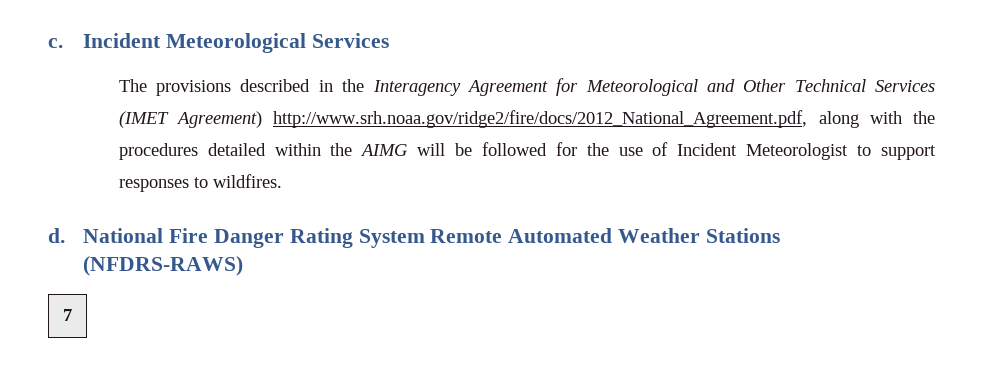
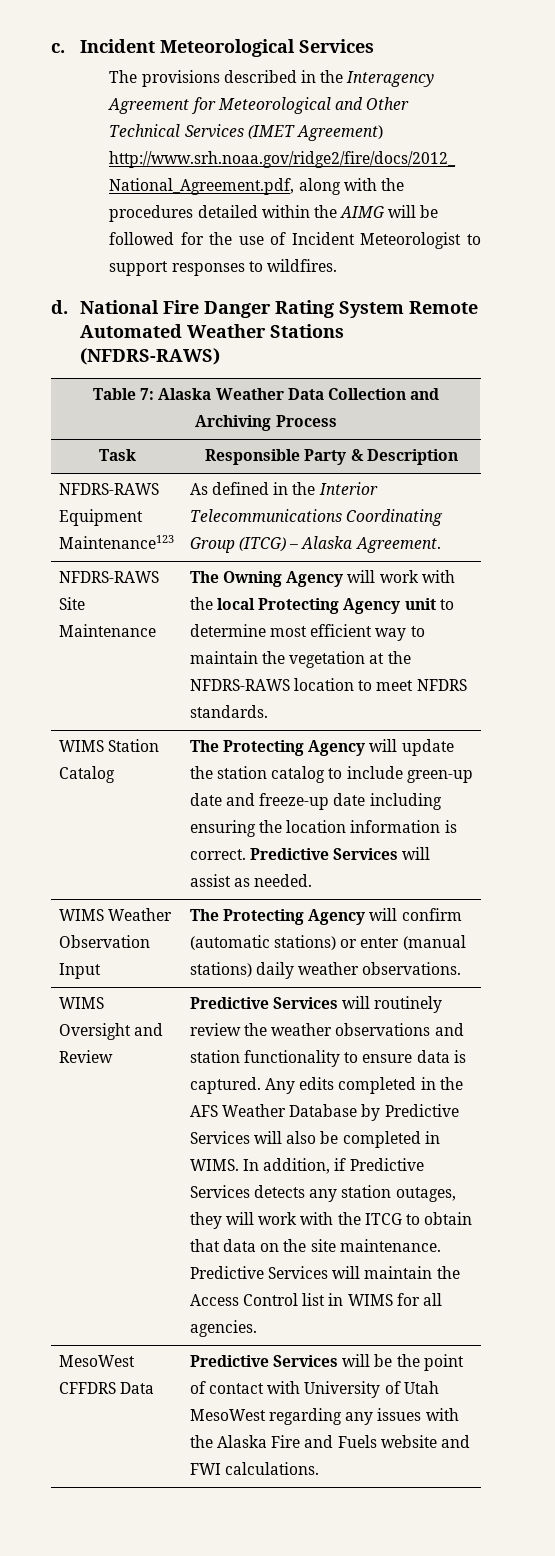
[63,309,72,321] 7 -> [92,388,440,400] [195,415,337,431] [98,449,136,461] [205,449,458,465] [58,483,159,495] [58,509,143,526] [58,535,174,549] [189,482,378,495] [189,509,444,526] [189,536,441,553] [58,571,159,583] [58,597,85,610] [58,624,156,637] [189,570,455,587] [189,597,454,614] [189,624,425,641] [189,651,411,668] [189,678,467,691] [189,705,268,718] [58,739,160,752] [58,766,115,783] [189,739,454,756] [189,766,473,783] [189,793,442,810] [189,820,457,837] [189,847,431,860] [189,874,313,887] [58,908,173,921] [58,935,150,948] [58,963,101,979] [189,908,462,925] [189,935,466,950] [189,962,462,979] [58,997,104,1009] [58,1023,164,1040] [58,1050,113,1063] [189,996,443,1013] [189,1023,464,1036] [189,1050,466,1067] [189,1077,463,1094] [189,1104,459,1121] [189,1131,440,1148] [189,1158,424,1174] [189,1185,456,1202] [189,1212,473,1229] [189,1239,441,1252] [189,1266,460,1279] [189,1293,443,1306] [189,1320,257,1337] [58,1355,135,1367] [58,1382,155,1394] [189,1354,464,1371] [189,1381,439,1398] [189,1408,459,1425] [189,1435,471,1448] [189,1462,320,1475] Table 7: Alaska Weather Data Collection and Archiving Process // Task | Responsible Party & Description // NFDRS-RAWS Equipment Maintenance123 | As defined in the Interior Telecommunications Coordinating Group (ITCG) – Alaska Agreement. // NFDRS-RAWS Site Maintenance | The Owning Agency will work with the local Protecting Agency unit to determine most efficient way to maintain the vegetation at the NFDRS-RAWS location to meet NFDRS standards. // WIMS Station Catalog | The Protecting Agency will update the station catalog to include green-up date and freeze-up date including ensuring the location information is correct. Predictive Services will assist as needed. // WIMS Weather Observation Input | The Protecting Agency will confirm (automatic stations) or enter (manual stations) daily weather observations. // WIMS Oversight and Review | Predictive Services will routinely review the weather observations and station functionality to ensure data is captured. Any edits completed in the AFS Weather Database by Predictive Services will also be completed in WIMS. In addition, if Predictive Services detects any station outages, they will work with the ITCG to obtain that data on the site maintenance. Predictive Services will maintain the Access Control list in WIMS for all agencies. // MesoWest CFFDRS Data | Predictive Services will be the point of contact with University of Utah MesoWest regarding any issues with the Alaska Fire and Fuels website and FWI calculations.

